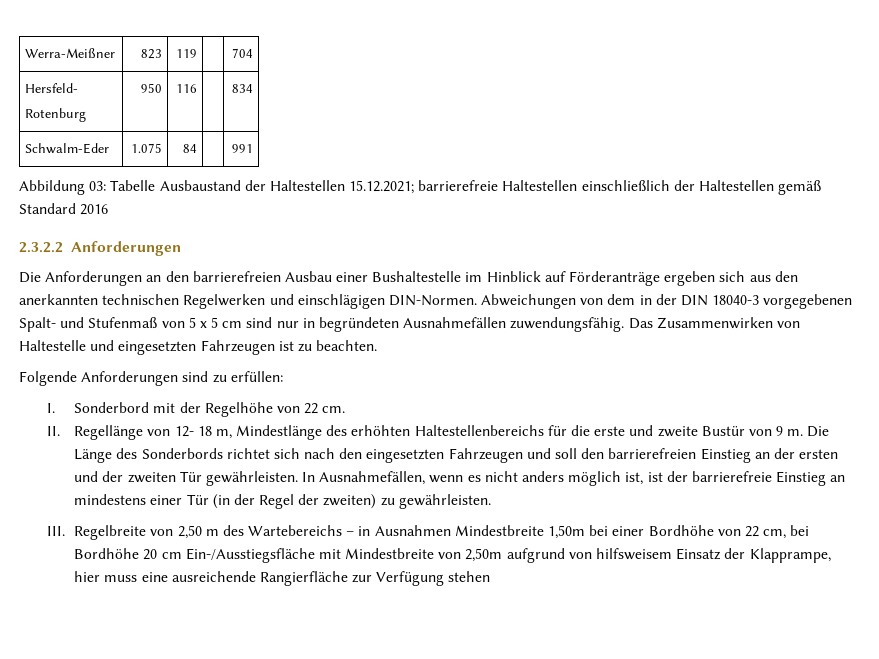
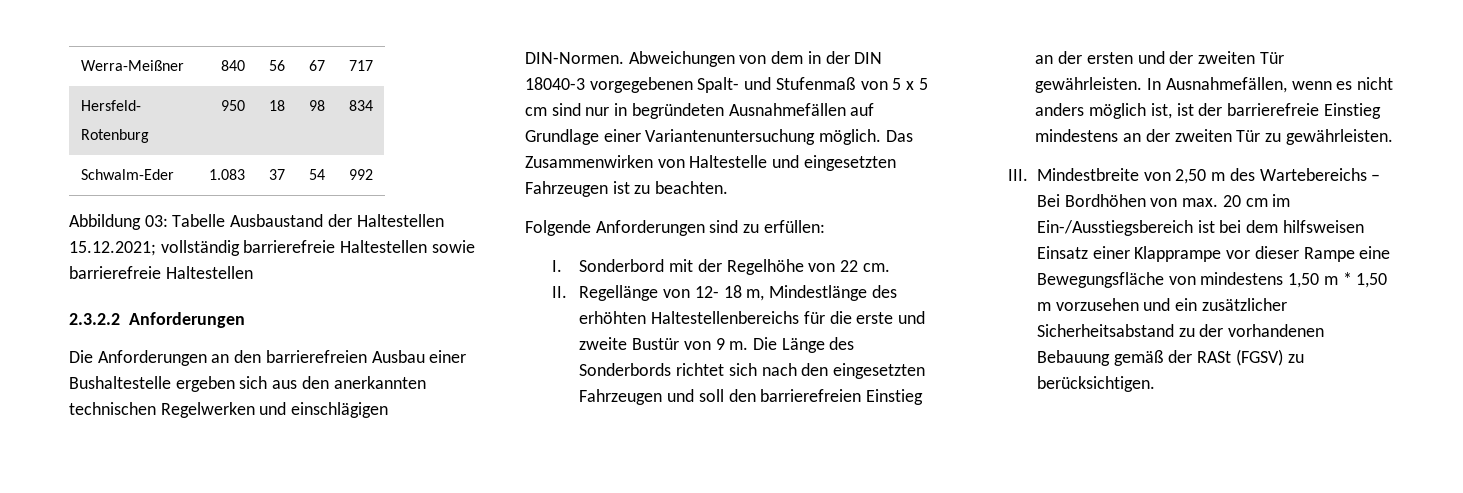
[140,49,162,59] [175,49,197,58] [231,48,253,58] 823 | 119 | | 704 -> [221,60,246,71] [269,60,286,71] [309,60,326,71] [349,60,374,71] 840 | 56 | 67 | 717
[175,84,197,93] 116 | -> [269,100,286,111] [309,100,326,111] 18 | 98
[130,143,162,153] [182,144,197,153] [231,144,253,153] 1.075 | 84 | | 991 -> [209,169,246,180] [269,169,286,180] [309,169,326,180] [349,169,374,180] 1.083 | 37 | 54 | 992
[418,180,822,195] [19,203,109,215] barrierefreie Haltestellen einschließlich der Haltestellen gemäß Standard 2016 -> [160,240,475,256] [69,266,253,279] vollständig barrierefreie Haltestellen sowie barrierefreie Haltestellen
[465,271,661,286] im Hinblick auf Förderanträge -> (171, 382) none
[510,317,625,332] zuwendungsfähig. -> [850,103,875,116] [525,129,882,145] auf Grundlage einer Variantenuntersuchung möglich.
[830,475,846,482] [74,494,377,509] an mindestens einer Tür (in der Regel der zweiten) -> [1035,129,1261,142] mindestens an der zweiten Tür
[74,525,147,540] Regelbreite -> [1036,168,1139,181] Mindestbreite
[358,525,810,539] [74,548,831,563] [74,571,491,586] in Ausnahmen Mindestbreite 1,50m bei einer Bordhöhe von 22 cm, bei Bordhöhe 20 cm Ein-/Ausstiegsfläche mit Mindestbreite von 2,50m aufgrund von hilfsweisem Einsatz der Klapprampe, hier muss eine ausreichende Rangierfläche zur Verfügung stehen -> [1036,194,1291,207] [1036,220,1364,236] [1036,246,1391,262] [1036,272,1388,288] [1036,298,1287,311] [1036,324,1325,337] [1036,349,1304,366] [1036,376,1155,392] Bei Bordhöhen von max. 20 cm im Ein-/Ausstiegsbereich ist bei dem hilfsweisen Einsatz einer Klapprampe vor dieser Rampe eine Bewegungsfläche von mindestens 1,50 m * 1,50 m vorzusehen und ein zusätzlicher Sicherheitsabstand zu der vorhandenen Bebauung gemäß der RASt (FGSV) zu berücksichtigen.

